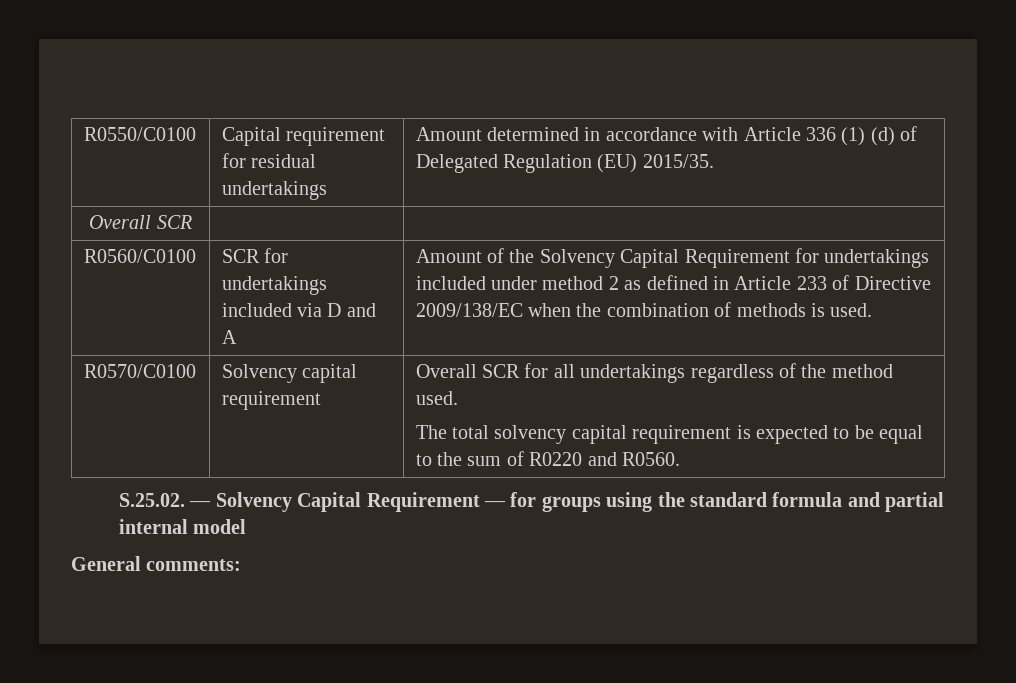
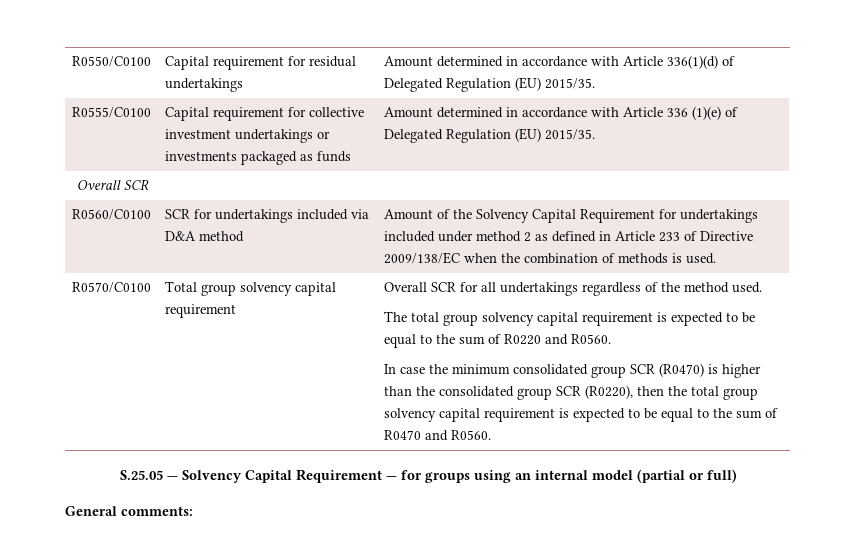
(327, 190) none -> [383,55,735,69] [383,77,595,92] [71,107,151,118] [164,107,364,121] [164,129,330,143] [164,151,351,165] | Amount determined in accordance with Article 336(1)(d) of Delegated Regulation (EU) 2015/35. // R0555/C0100 | Capital requirement for collective investment undertakings or investments packaged as funds
[841,127,895,146] (1) (d) -> [691,106,721,120] (1)(e)
[327,303,376,317] [221,330,237,344] D and A -> [164,231,244,242] D&A method
[221,364,297,383] Solvency -> [164,281,292,296] Total group solvency
(489, 432) none -> [442,314,478,326] group
[118,493,185,507] // S.25.02. -> [383,363,761,378] [383,385,758,400] [383,408,778,422] [383,430,491,441] [120,470,164,480] // In case the minimum consolidated group SCR (R0470) is higher than the consolidated group SCR (R0220), then the total group solvency capital requirement is expected to be equal to the sum of R0470 and R0560. // S.25.05
[657,492,945,512] the standard formula and partial -> [515,473,532,480] an
(247, 526) none -> [637,469,738,483] (partial or full)

